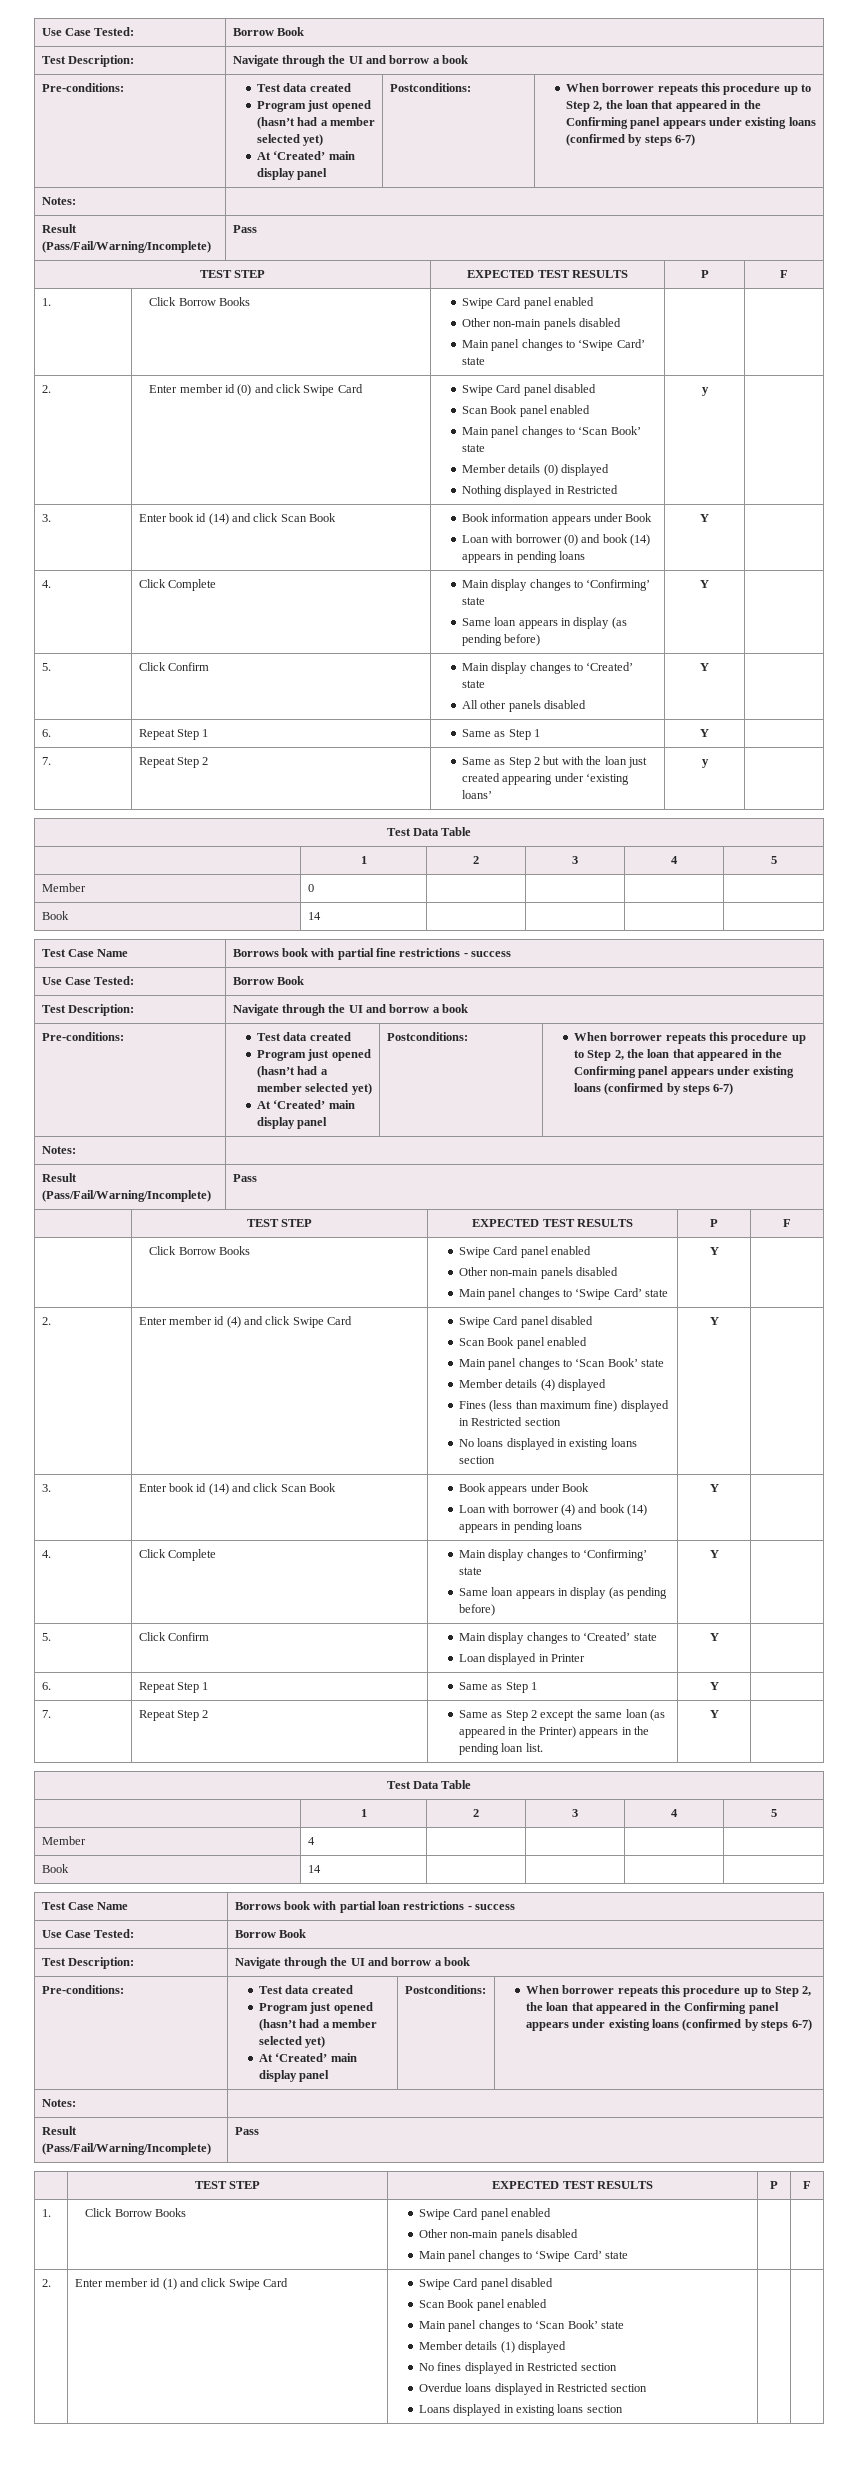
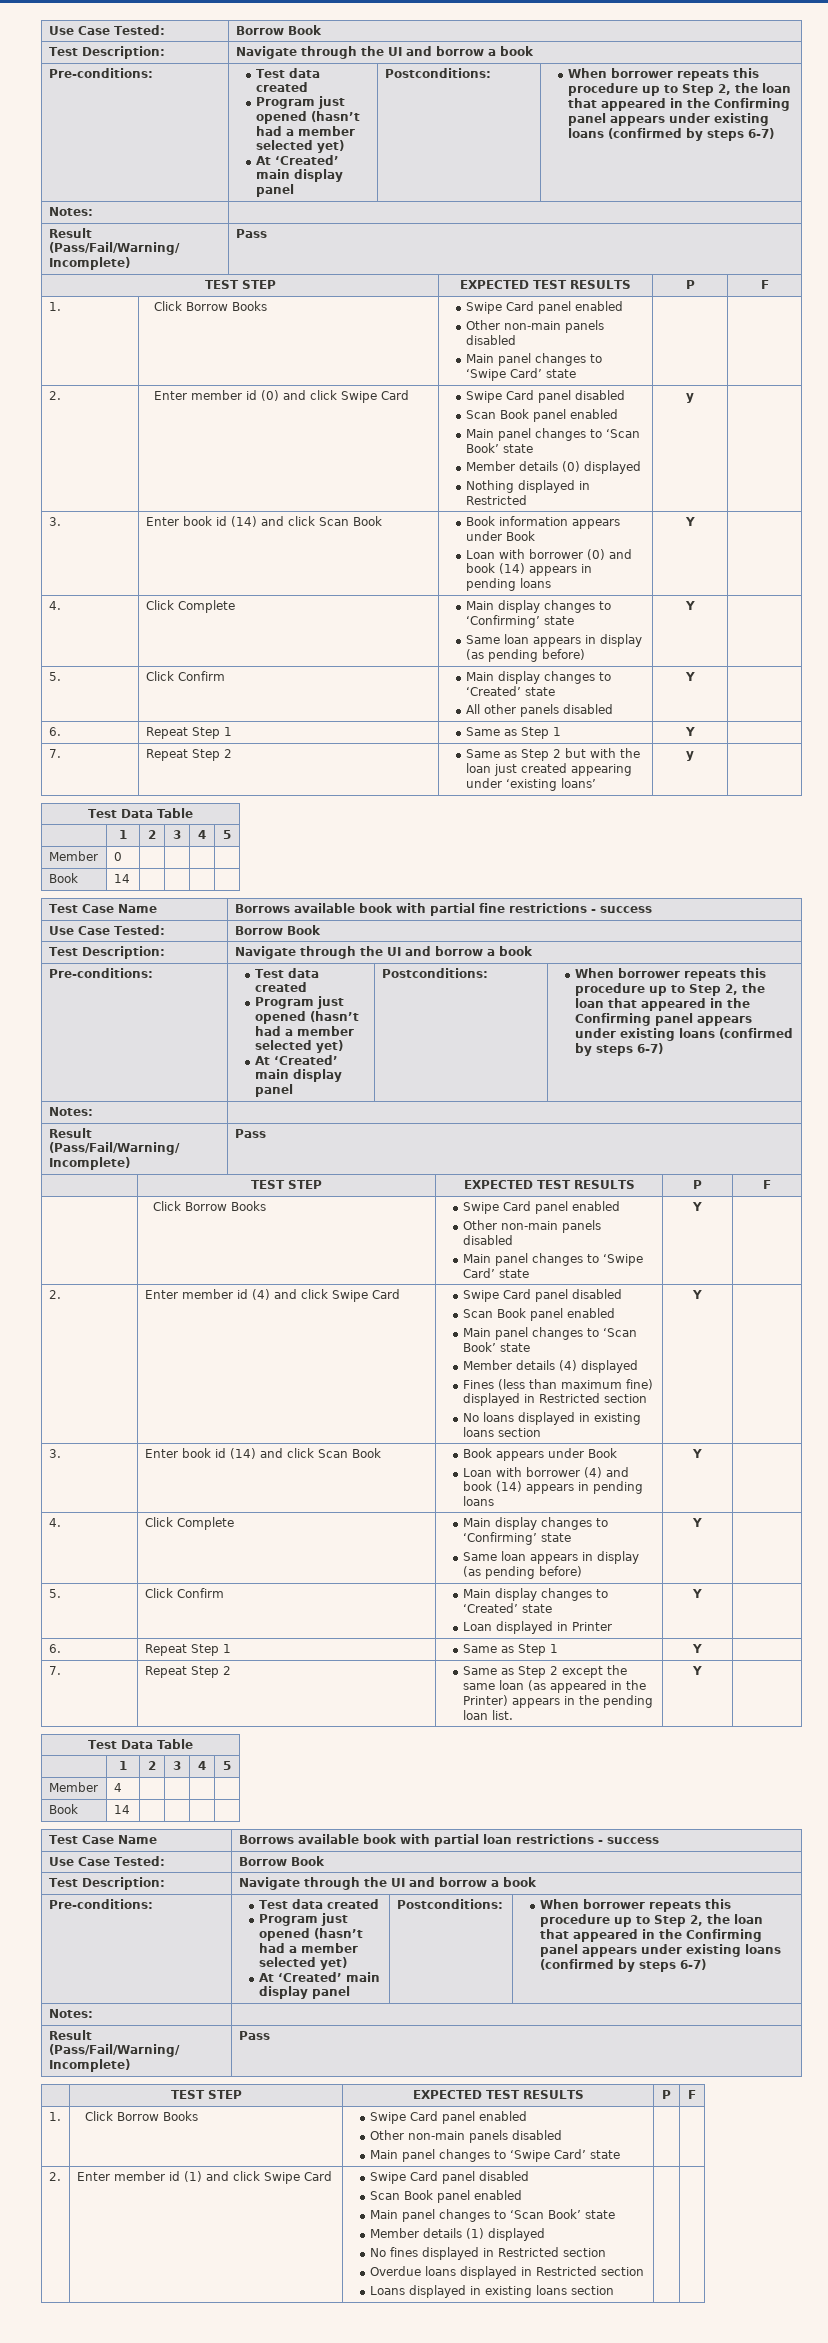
(279, 953) none -> [293,903,355,913] available
(281, 1906) none -> [297,1834,359,1844] available

